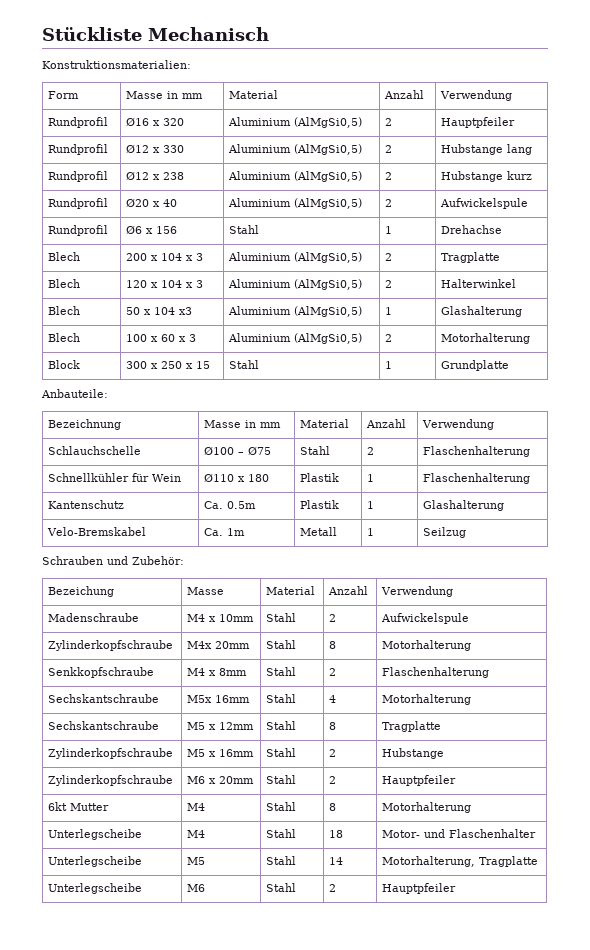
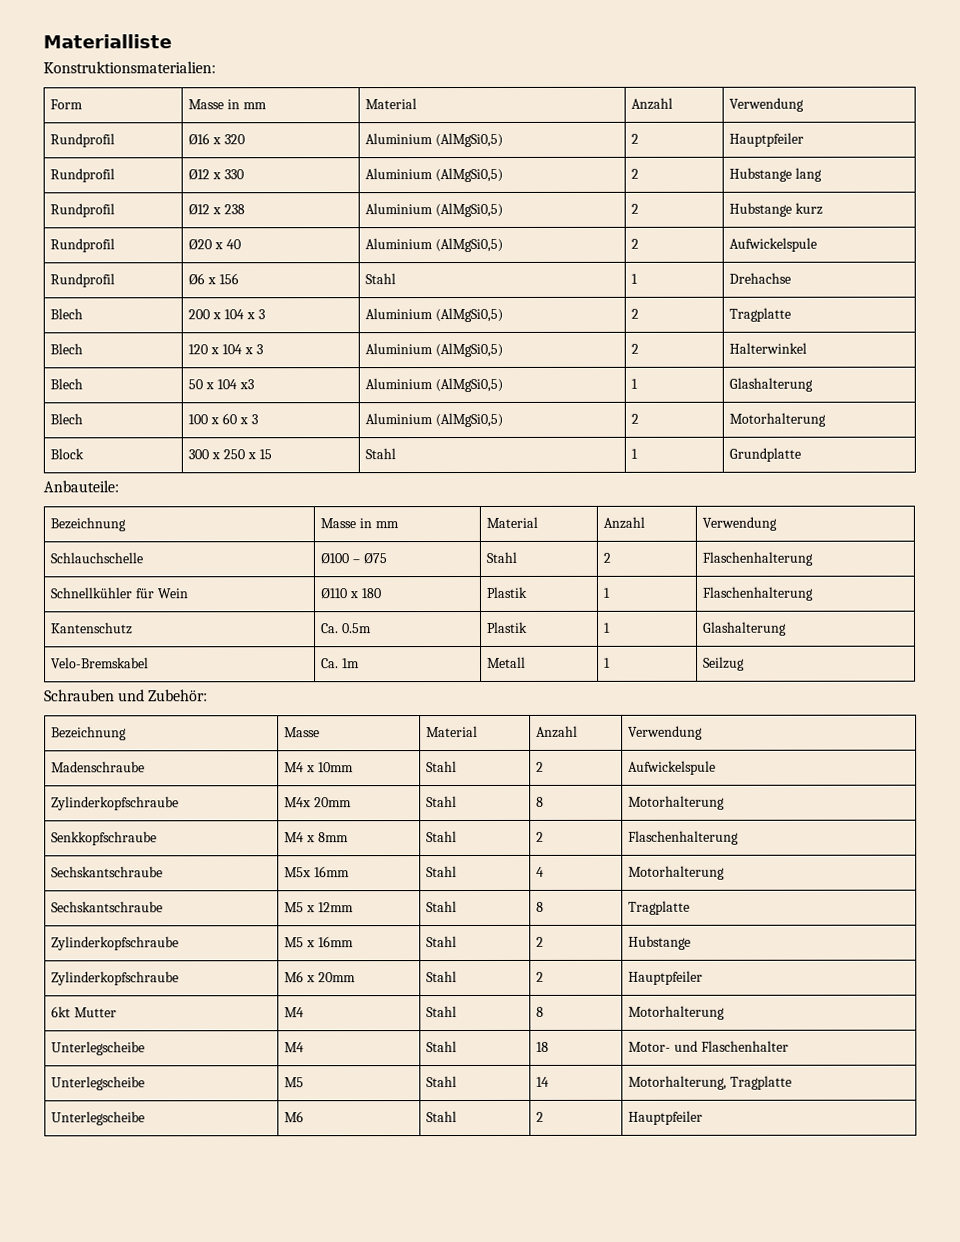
[42,27,269,41] Stückliste Mechanisch -> [43,34,172,49] Materialliste
[48,586,115,597] Bezeichung -> [51,726,128,741] Bezeichnung

